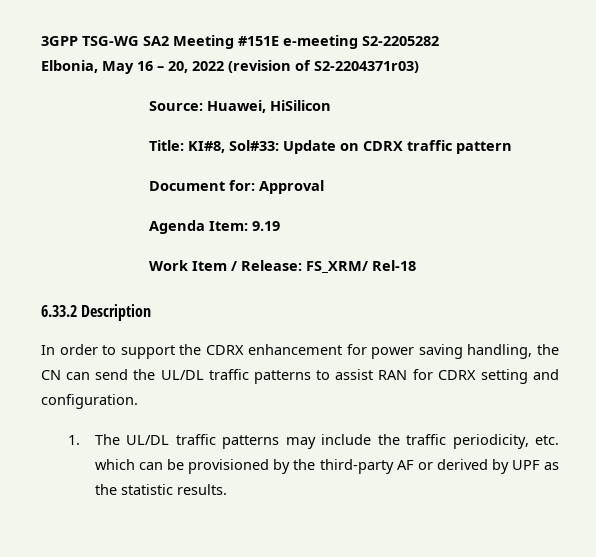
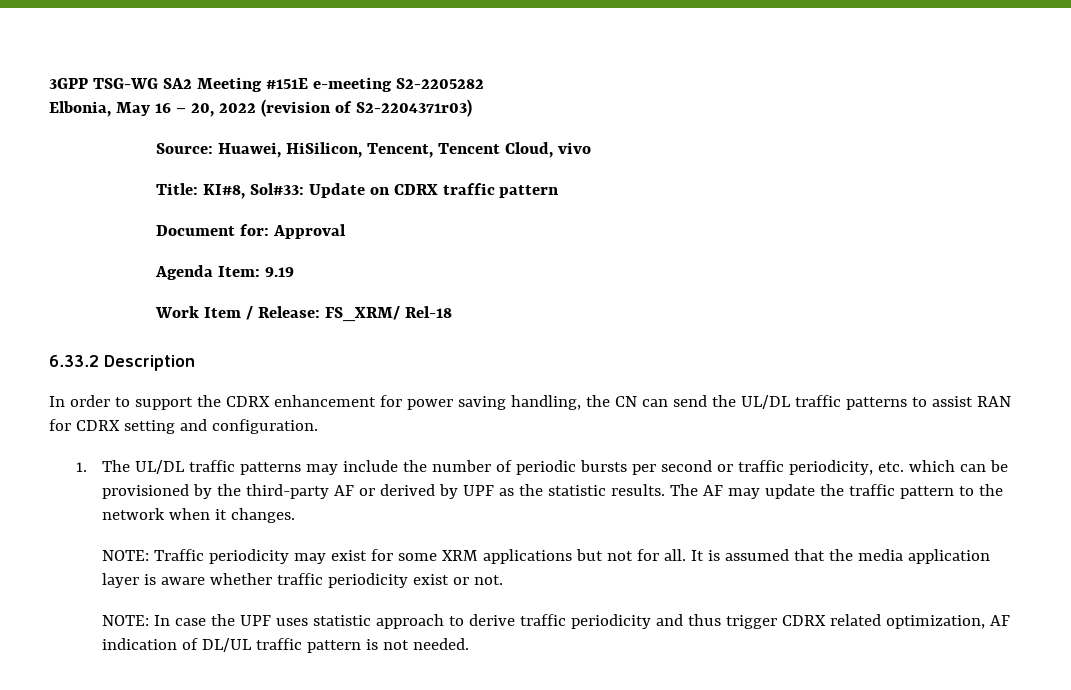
[270,100,332,111] HiSilicon -> [285,142,591,158] HiSilicon, Tencent, Tencent Cloud, vivo
(400, 439) none -> [432,460,734,475] number of periodic bursts per second or
(228, 489) none -> [670,484,1004,499] [102,508,296,523] [102,549,991,564] [102,573,504,588] [102,614,1011,629] [102,638,470,653] The AF may update the traffic pattern to the network when it changes. // NOTE: Traffic periodicity may exist for some XRM applications but not for all. It is assumed that the media application layer is aware whether traffic periodicity exist or not. // NOTE: In case the UPF uses statistic approach to derive traffic periodicity and thus trigger CDRX related optimization, AF indication of DL/UL traffic pattern is not needed.

